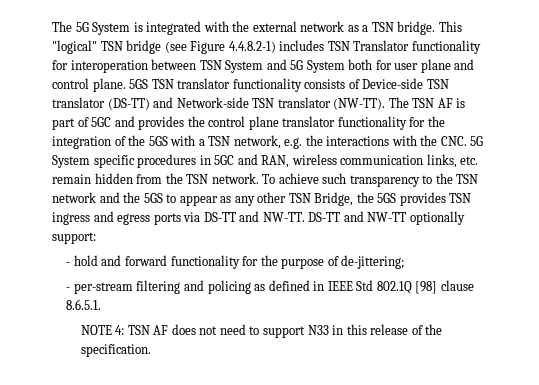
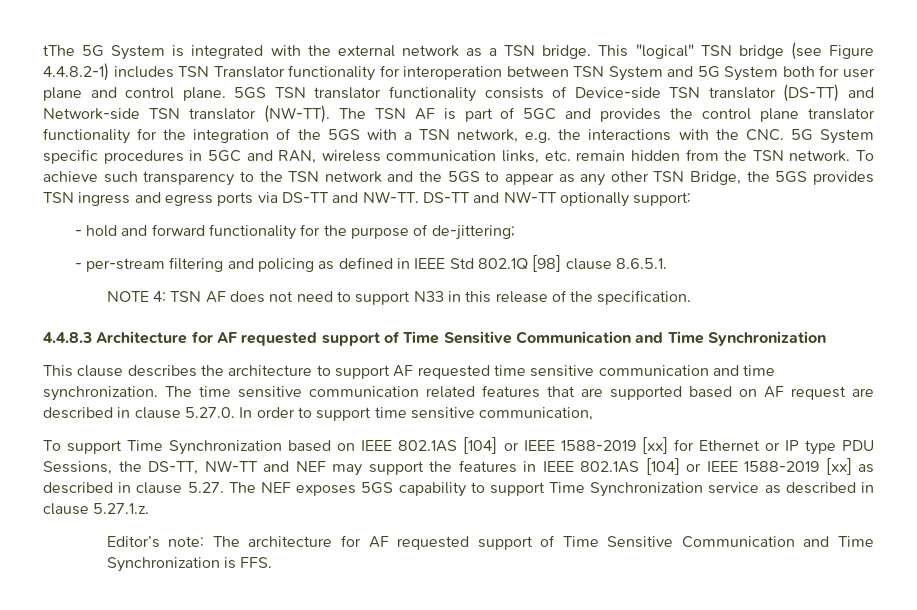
[52,21,72,32] The -> [43,45,75,56] tThe
(151, 350) none -> [43,331,826,346] [43,365,776,379] [43,385,874,401] [43,407,594,421] [43,437,874,455] [43,458,874,476] [43,482,874,497] [43,503,150,515] [106,535,874,550] [106,557,273,572] // 4.4.8.3 Architecture for AF requested support of Time Sensitive Communication and Time Synchronization // This clause describes the architecture to support AF requested time sensitive communication and time synchronization. The time sensitive communication related features that are supported based on AF request are described in clause 5.27.0. In order to support time sensitive communication, // To support Time Synchronization based on IEEE 802.1AS [104] or IEEE 1588-2019 [xx] for Ethernet or IP type PDU Sessions, the DS-TT, NW-TT and NEF may support the features in IEEE 802.1AS [104] or IEEE 1588-2019 [xx] as described in clause 5.27. The NEF exposes 5GS capability to support Time Synchronization service as described in clause 5.27.1.z. // Editor’s note: The architecture for AF requested support of Time Sensitive Communication and Time Synchronization is FFS.

